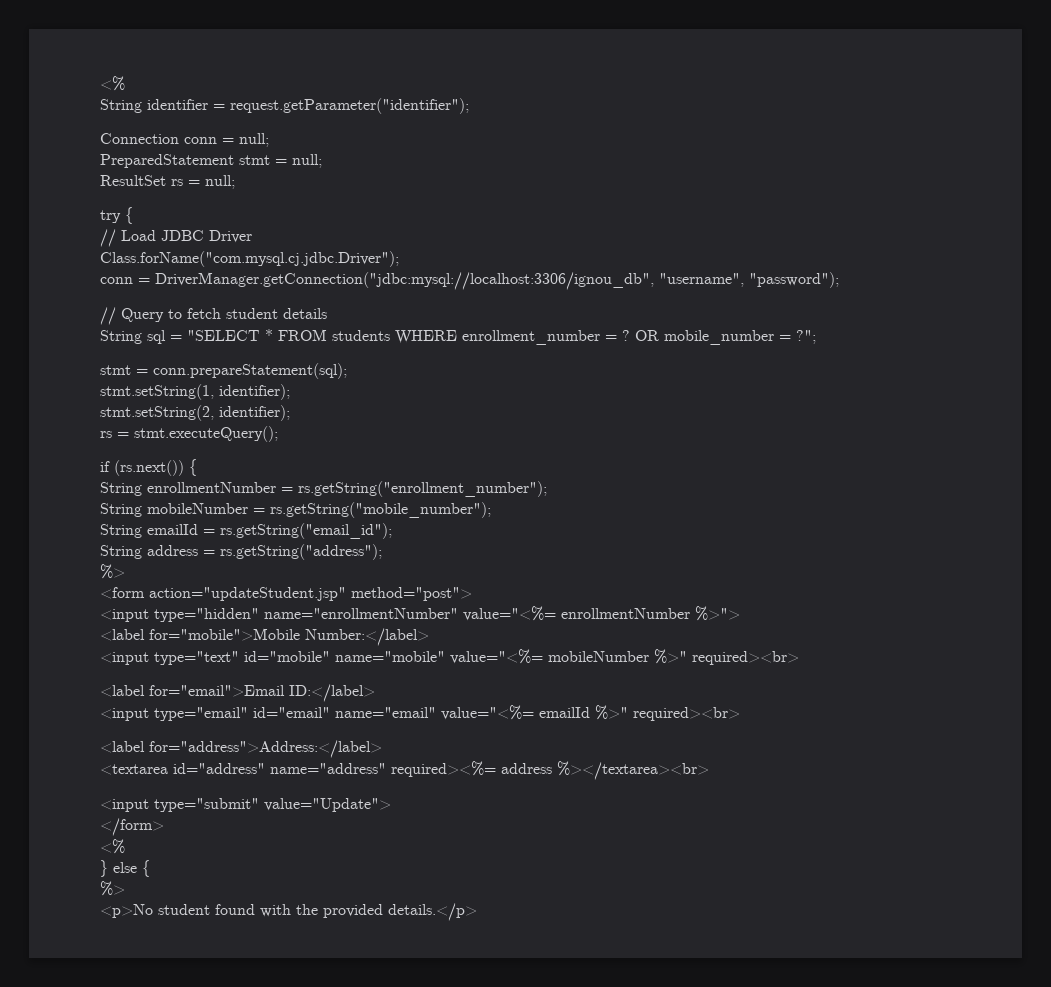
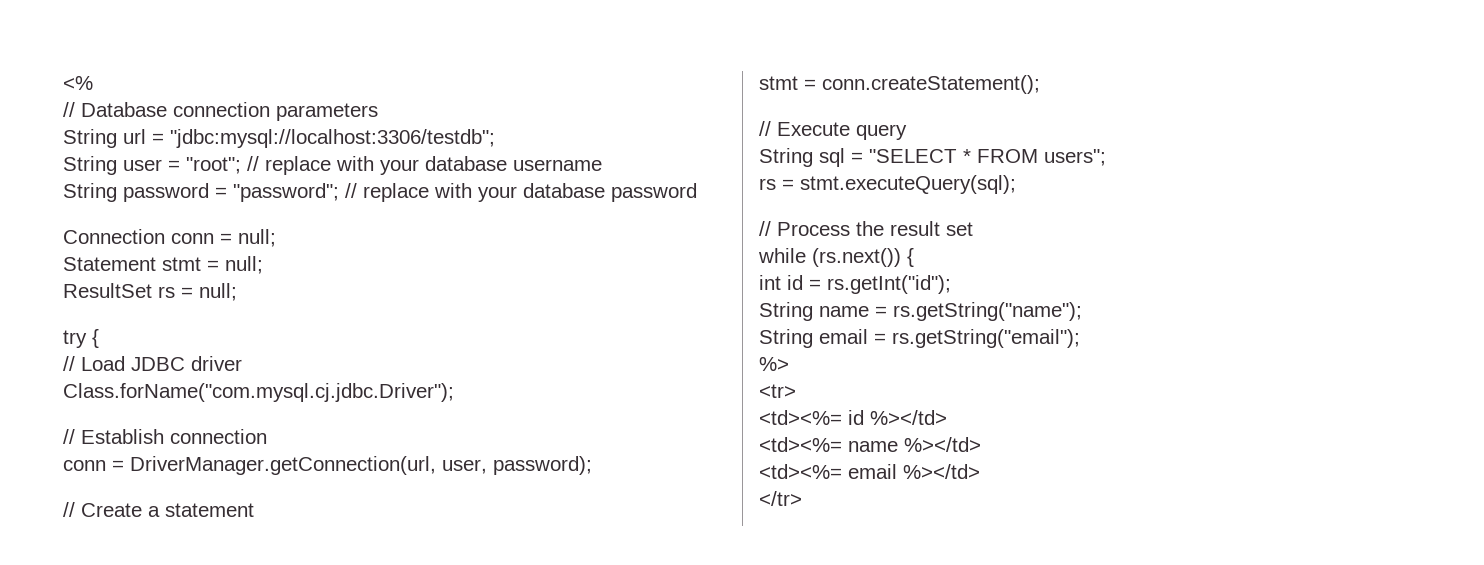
[100,76,125,91] [100,98,469,114] <% // String identifier = request.getParameter("identifier"); -> [63,76,93,90] [63,102,378,121] [63,129,495,148] [63,156,602,175] [63,183,697,202] <% // // Database connection parameters // String url = "jdbc:mysql://localhost:3306/testdb"; // String user = "root"; // replace with your database username // String password = "password"; // replace with your database password
[100,154,234,168] PreparedStatement -> [63,257,156,271] Statement
[209,230,252,243] Driver -> [191,356,242,371] driver
[100,272,839,290] [100,307,327,325] // conn = DriverManager.getConnection("jdbc:mysql://localhost:3306/ignou_db", "username", "password"); // // Query to fetch student details -> [63,429,267,444] [63,456,592,475] [63,502,254,517] [759,75,1040,94] [759,121,907,140] // // Establish connection // conn = DriverManager.getConnection(url, user, password); // // Create a statement // stmt = conn.createStatement(); // // Execute query
[332,330,816,345] [100,363,347,379] [100,384,290,400] [100,405,290,421] [100,426,278,442] [100,459,197,476] [100,481,547,497] [100,502,491,518] [100,523,392,539] [100,544,382,560] [100,564,125,579] [100,587,472,601] [100,606,740,622] [100,628,429,646] [100,649,799,665] [100,684,375,702] [100,705,740,721] [100,740,382,758] [100,761,709,780] [100,798,391,812] [100,818,164,836] [100,839,125,854] [100,860,150,877] [100,881,125,896] [100,903,477,921] students WHERE enrollment_number = ? OR mobile_number = ?"; // stmt = conn.prepareStatement(sql); // stmt.setString(1, identifier); // stmt.setString(2, identifier); // rs = stmt.executeQuery(); // if (rs.next()) { // String enrollmentNumber = rs.getString("enrollment_number"); // String mobileNumber = rs.getString("mobile_number"); // String emailId = rs.getString("email_id"); // String address = rs.getString("address"); // %> // <form action="updateStudent.jsp" method="post"> // <input type="hidden" name="enrollmentNumber" value="<%= enrollmentNumber %>"> // <label for="mobile">Mobile Number:</label> // <input type="text" id="mobile" name="mobile" value="<%= mobileNumber %>" required><br> // <label for="email">Email ID:</label> // <input type="email" id="email" name="email" value="<%= emailId %>" required><br> // <label for="address">Address:</label> // <textarea id="address" name="address" required><%= address %></textarea><br> // <input type="submit" value="Update"> // </form> // <% // } else { // %> // <p>No student found with the provided details.</p> -> [1044,149,1106,166] [759,175,1016,194] [759,221,973,236] [758,248,914,267] [759,275,951,294] [759,302,1082,321] [759,329,1080,348] [759,357,789,371] [759,384,796,398] [759,410,947,425] [759,437,981,452] [759,464,980,479] [759,491,802,506] users"; // rs = stmt.executeQuery(sql); // // Process the result set // while (rs.next()) { // int id = rs.getInt("id"); // String name = rs.getString("name"); // String email = rs.getString("email"); // %> // <tr> // <td><%= id %></td> // <td><%= name %></td> // <td><%= email %></td> // </tr>

